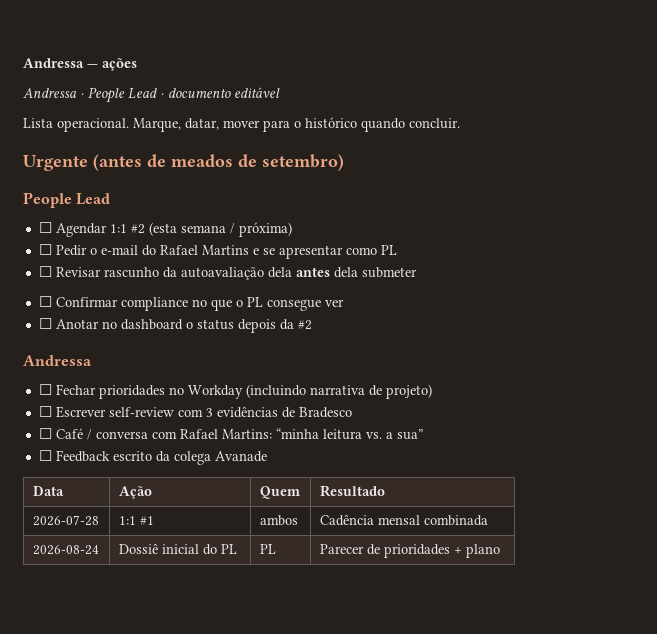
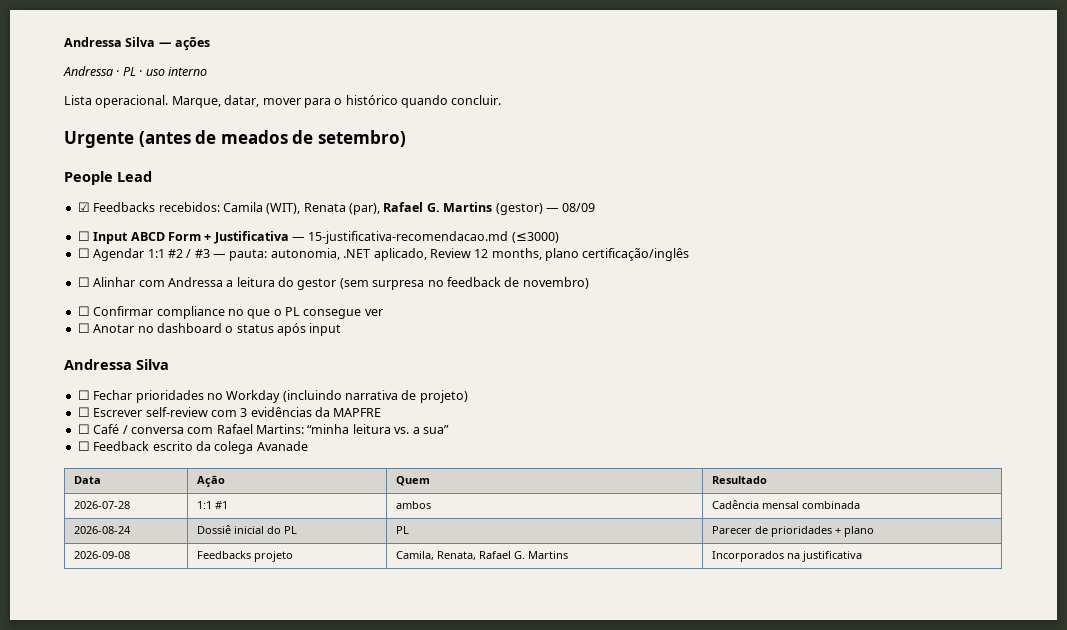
[23,58,84,68] Andressa -> [64,37,156,47] Andressa Silva
[88,87,280,103] People Lead · documento editável -> [122,67,207,76] PL · uso interno
[38,222,292,237] [38,244,397,259] [38,266,417,280] ☐ Agendar 1:1 #2 (esta semana / próxima) // ☐ Pedir o e-mail do Rafael Martins e se apresentar como PL // ☐ Revisar rascunho da autoavaliação dela antes dela submeter -> [77,202,596,215] [77,231,559,244] [77,248,690,261] [77,277,589,290] ☑ Feedbacks recebidos: Camila (WIT), Renata (par), Rafael G. Martins (gestor) — 08/09 // ☐ Input ABCD Form + Justificativa — 15-justificativa-recomendacao.md (≤3000) // ☐ Agendar 1:1 #2 / #3 — pauta: autonomia, .NET aplicado, Review 12 months, plano certificação/inglês // ☐ Alinhar com Andressa a leitura do gestor (sem surpresa no feedback de novembro)
[237,319,312,333] [23,355,92,366] depois da #2 // Andressa -> [277,323,342,336] [64,359,169,370] após input // Andressa Silva
[281,407,352,418] de Bradesco -> [315,407,382,417] da MAPFRE
(500, 551) none -> [73,551,130,559] [196,551,293,562] [395,551,568,560] [711,551,862,562] // 2026-09-08 | Feedbacks projeto | Camila, Renata, Rafael G. Martins | Incorporados na justificativa

